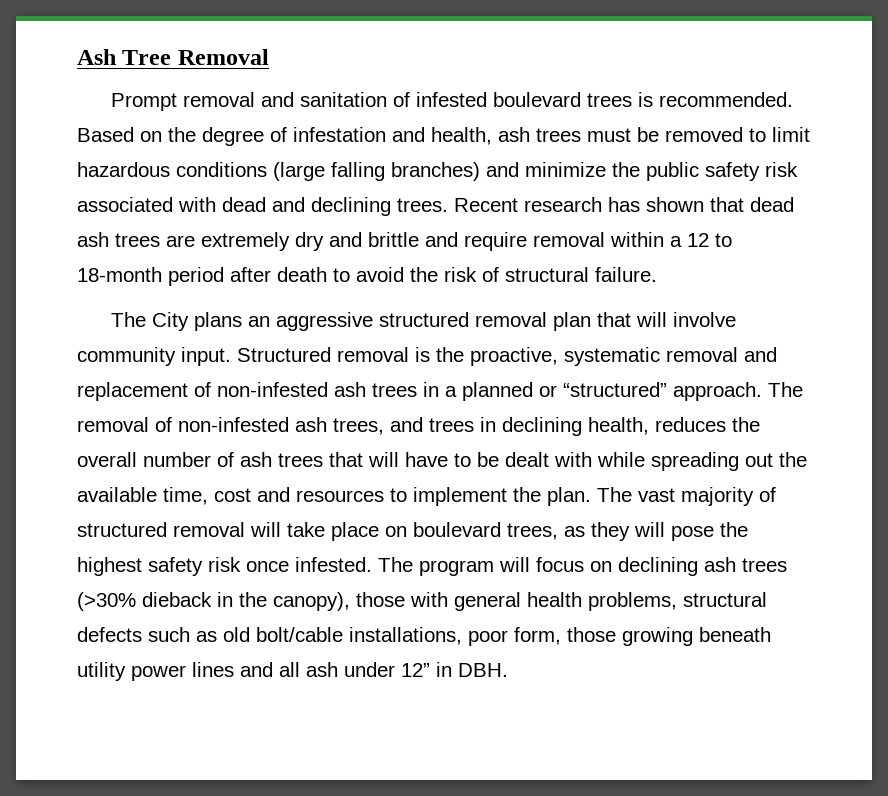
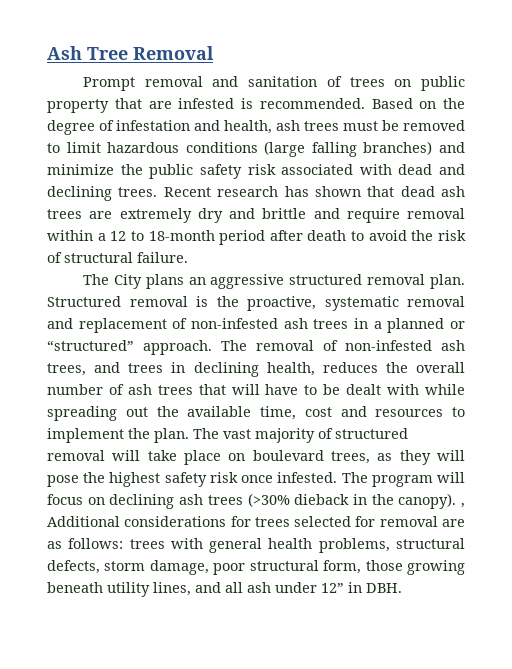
[415,92,632,107] infested boulevard trees -> [349,76,465,91] [47,98,235,113] trees on public property that are infested
[552,312,736,331] [77,347,231,366] plan that will involve community input. -> [430,274,465,289] plan.
[273,592,405,611] canopy), those -> [398,493,465,509] [47,516,465,527] [47,538,165,549] canopy). , Additional considerations for trees selected for removal are as follows: trees
[77,627,508,646] defects such as old bolt/cable installations, poor -> [47,560,319,575] defects, storm damage, poor structural
[131,662,234,681] power lines -> [153,582,191,596] lines,

